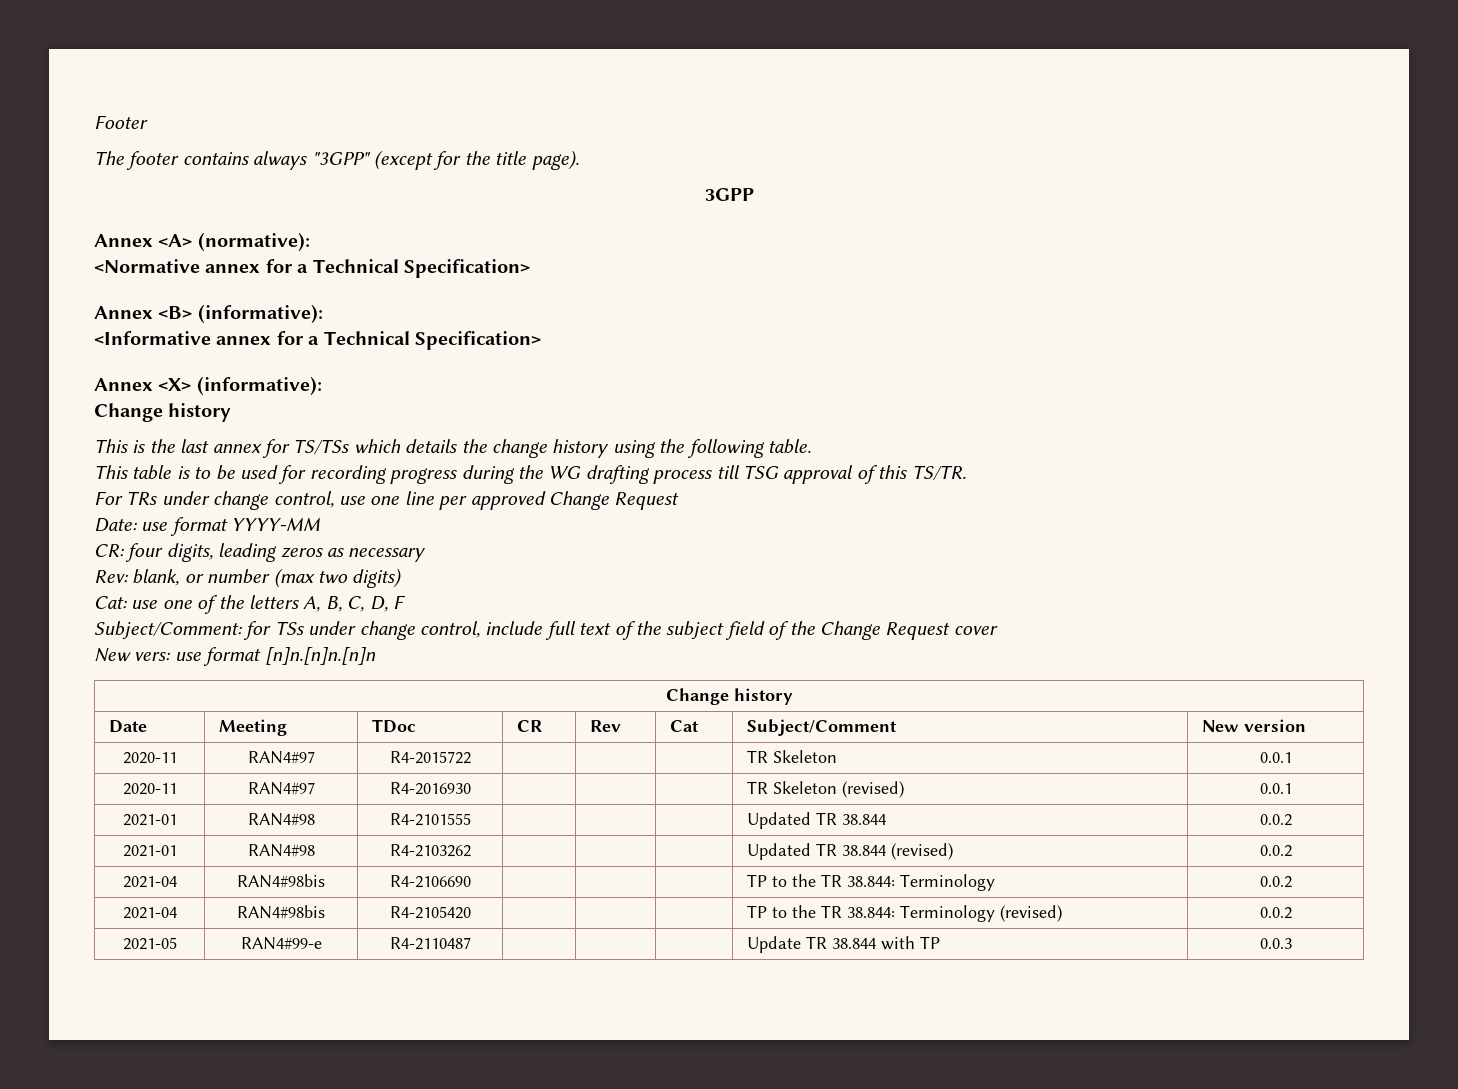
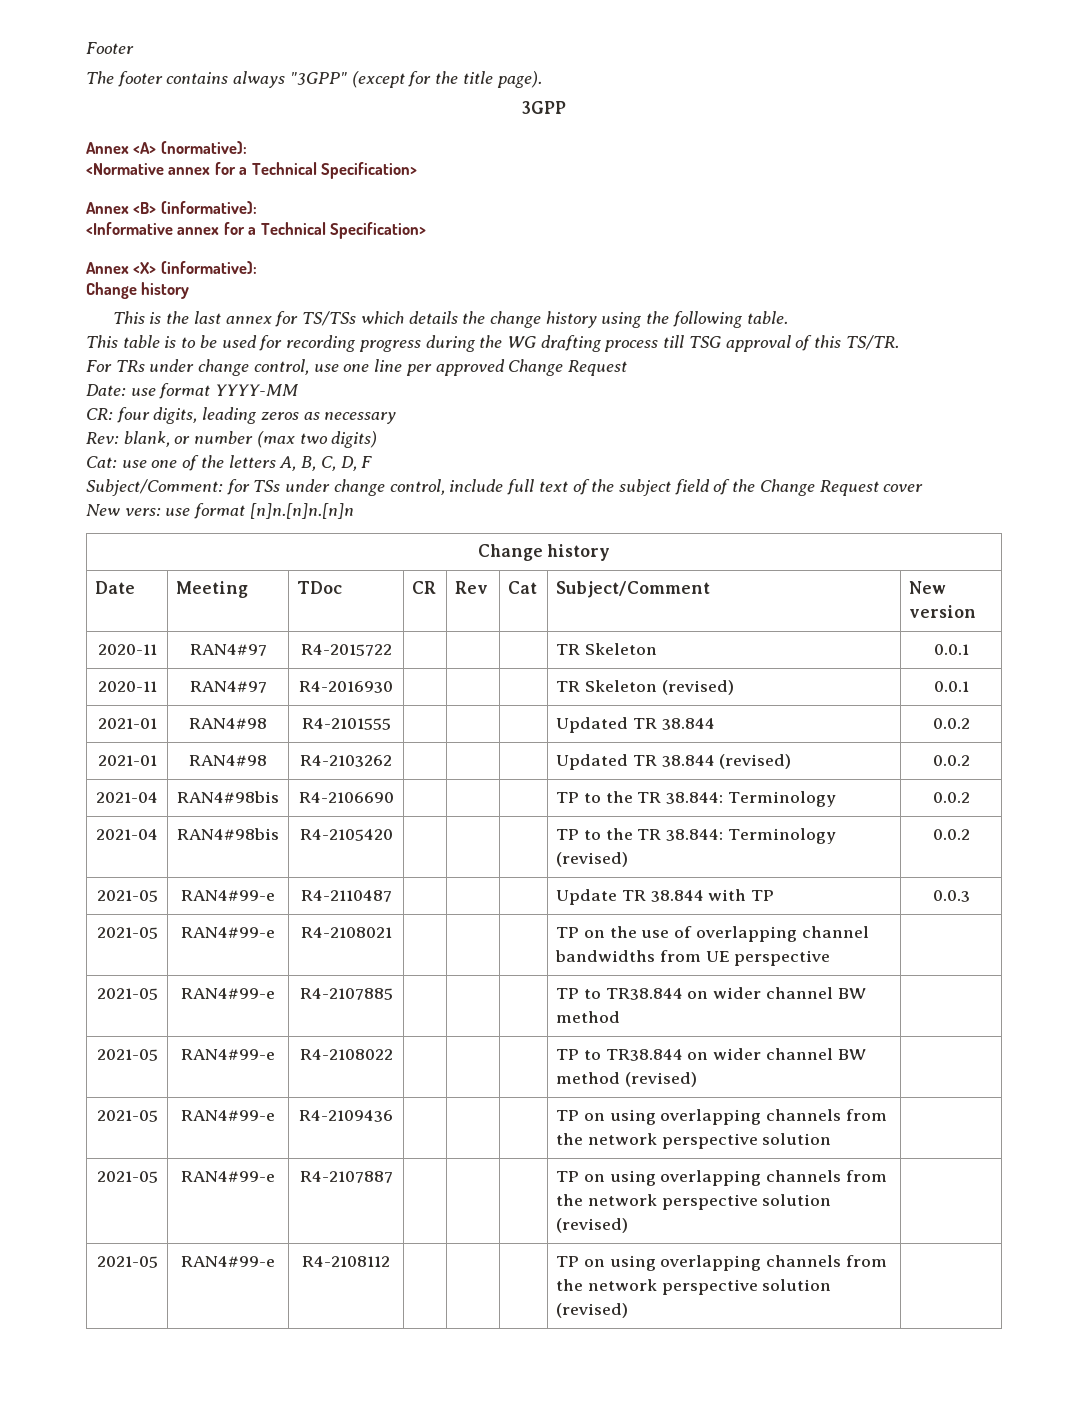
(1292, 943) none -> [96,927,158,939] [181,927,275,938] [300,927,392,938] [556,926,869,942] [555,950,831,966] [96,988,158,1000] [181,988,275,999] [299,988,393,1000] [556,987,866,1000] [556,1011,621,1023] [96,1049,158,1061] [181,1049,275,1060] [299,1049,393,1060] [556,1048,866,1061] [556,1072,697,1087] [96,1110,158,1122] [181,1110,275,1121] [299,1110,393,1122] [556,1109,887,1125] [556,1133,832,1149] [96,1171,158,1183] [181,1171,275,1182] [299,1171,393,1183] [556,1170,887,1186] [556,1194,832,1210] [556,1218,629,1233] [96,1256,158,1268] [181,1256,275,1267] [302,1256,390,1267] [556,1255,887,1271] [556,1279,832,1295] [556,1303,629,1318] // 2021-05 | RAN4#99-e | R4-2108021 | | | | TP on the use of overlapping channel bandwidths from UE perspective | // 2021-05 | RAN4#99-e | R4-2107885 | | | | TP to TR38.844 on wider channel BW method | // 2021-05 | RAN4#99-e | R4-2108022 | | | | TP to TR38.844 on wider channel BW method (revised) | // 2021-05 | RAN4#99-e | R4-2109436 | | | | TP on using overlapping channels from the network perspective solution | // 2021-05 | RAN4#99-e | R4-2107887 | | | | TP on using overlapping channels from the network perspective solution (revised) | // 2021-05 | RAN4#99-e | R4-2108112 | | | | TP on using overlapping channels from the network perspective solution (revised) |

